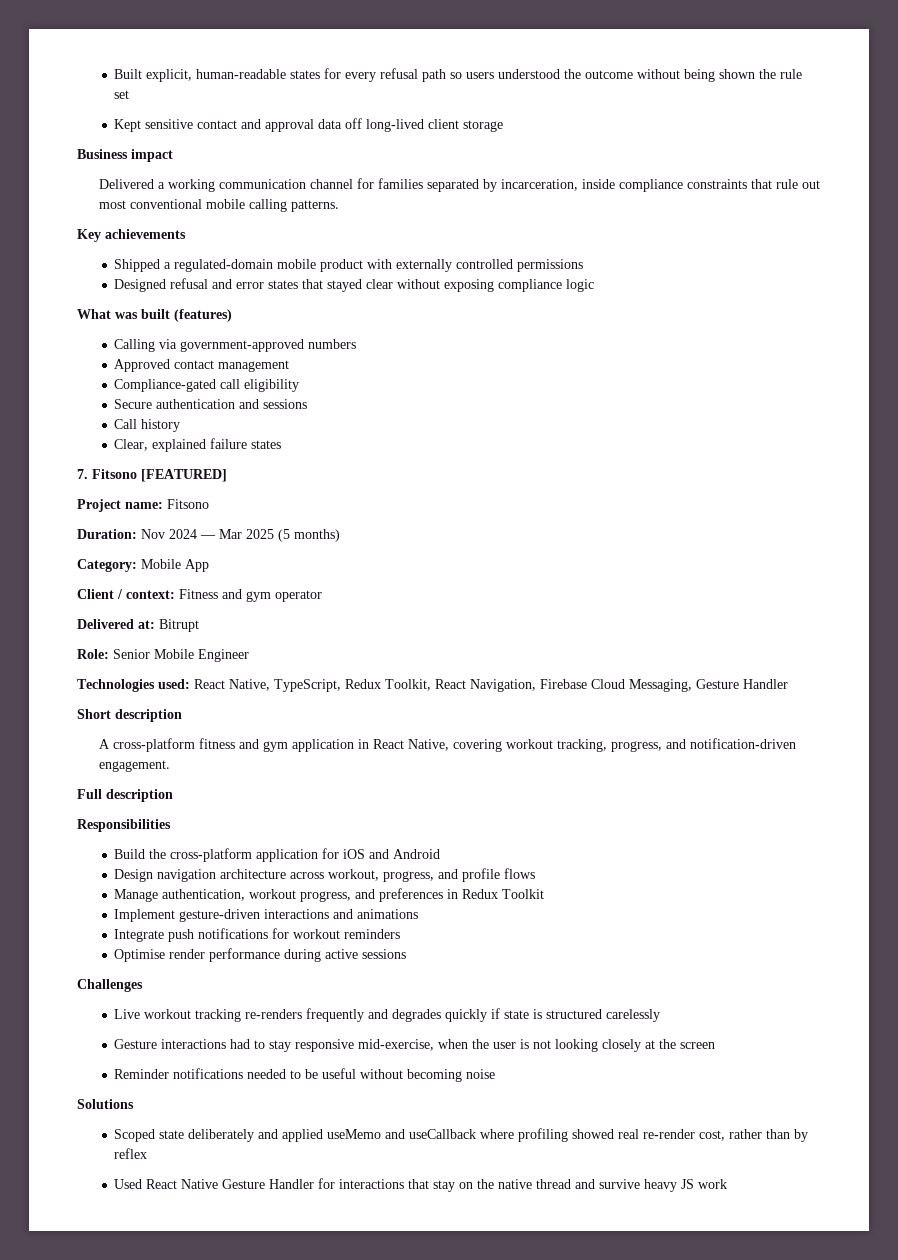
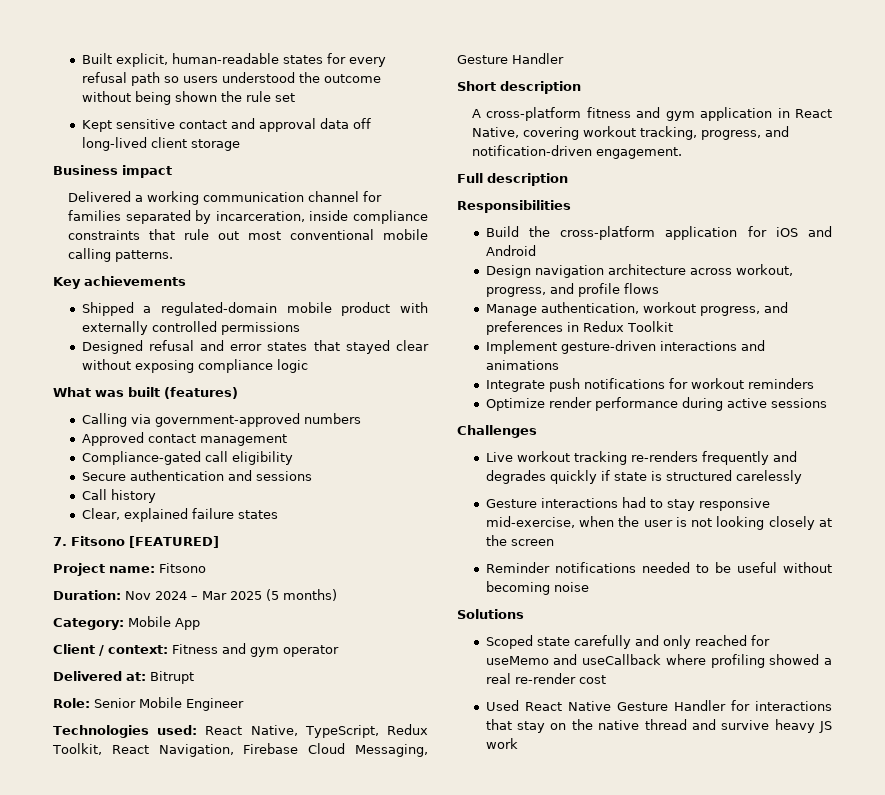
[200,535,216,539] — -> [191,596,198,600] –
[114,949,166,962] Optimise -> [485,398,545,411] Optimize
[188,1129,324,1142] deliberately and applied -> [573,635,770,649] carefully and only reached for
(615, 1134) none -> [824,658,832,665] a
[699,1129,809,1142] [114,1148,148,1159] cost, rather than by reflex -> [578,675,606,684] cost

